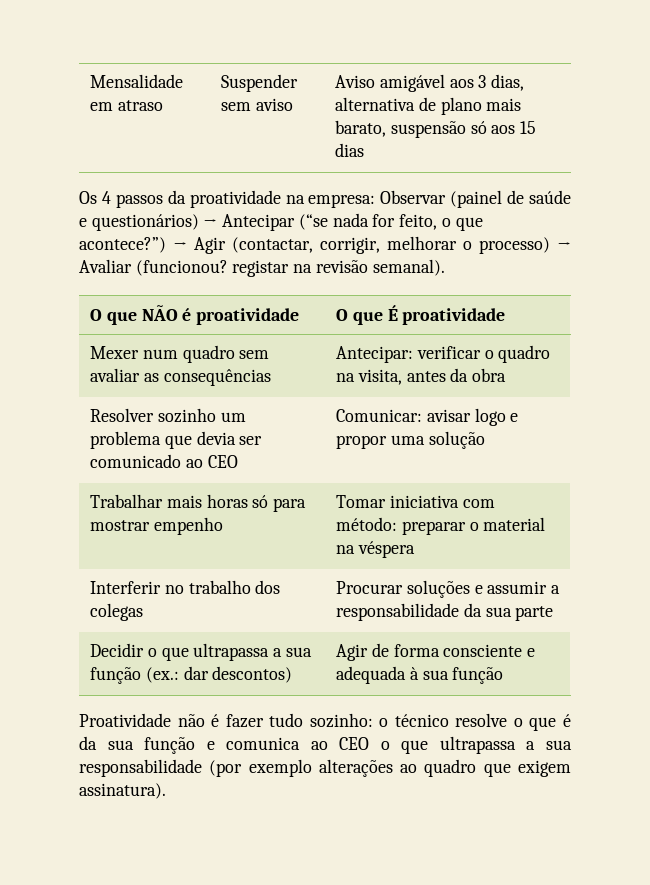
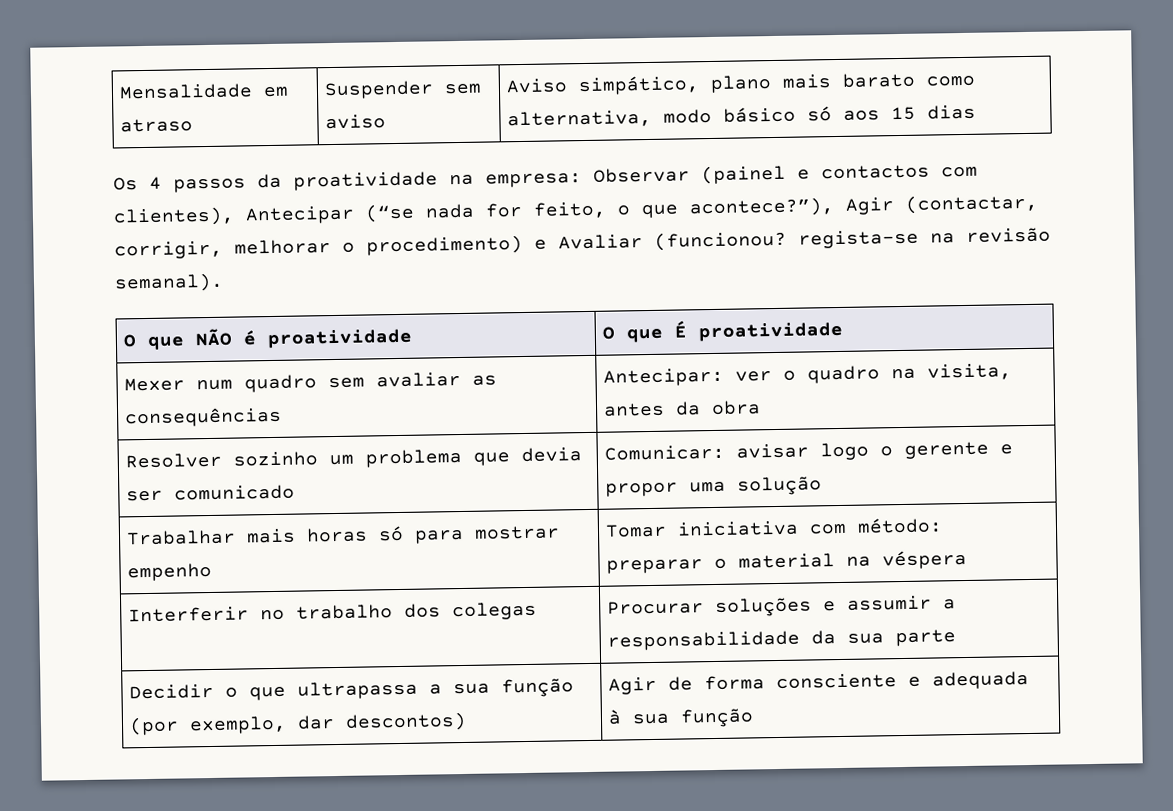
[379,74,525,92] [335,97,522,115] [335,120,466,138] amigável aos 3 dias, alternativa de plano mais barato, suspensão -> [578,72,976,96] [507,106,797,129] simpático, plano mais barato como alternativa, modo básico
[507,190,571,204] [79,214,218,231] de saúde e questionários) → -> [797,164,978,180] [113,206,235,227] e contactos com clientes),
[79,237,187,253] acontece?”) → -> [689,197,835,218] acontece?”),
[479,237,571,254] processo) → -> [366,234,547,256] procedimento) e
[232,260,290,277] registar -> [798,229,919,249] regista-se
[416,346,481,359] verificar -> [735,371,773,382] ver
[185,455,238,468] ao CEO -> (296, 492) none
(506, 417) none -> [880,441,990,459] o gerente
[145,667,179,683] (ex.: -> [129,715,288,736] (por exemplo,
[79,713,571,731] [79,736,572,754] [79,759,571,777] [79,783,166,799] // Proatividade não é fazer tudo sozinho: o técnico resolve o que é da sua função e comunica ao CEO o que ultrapassa a sua responsabilidade (por exemplo alterações ao quadro que exigem assinatura). -> (755, 718) none

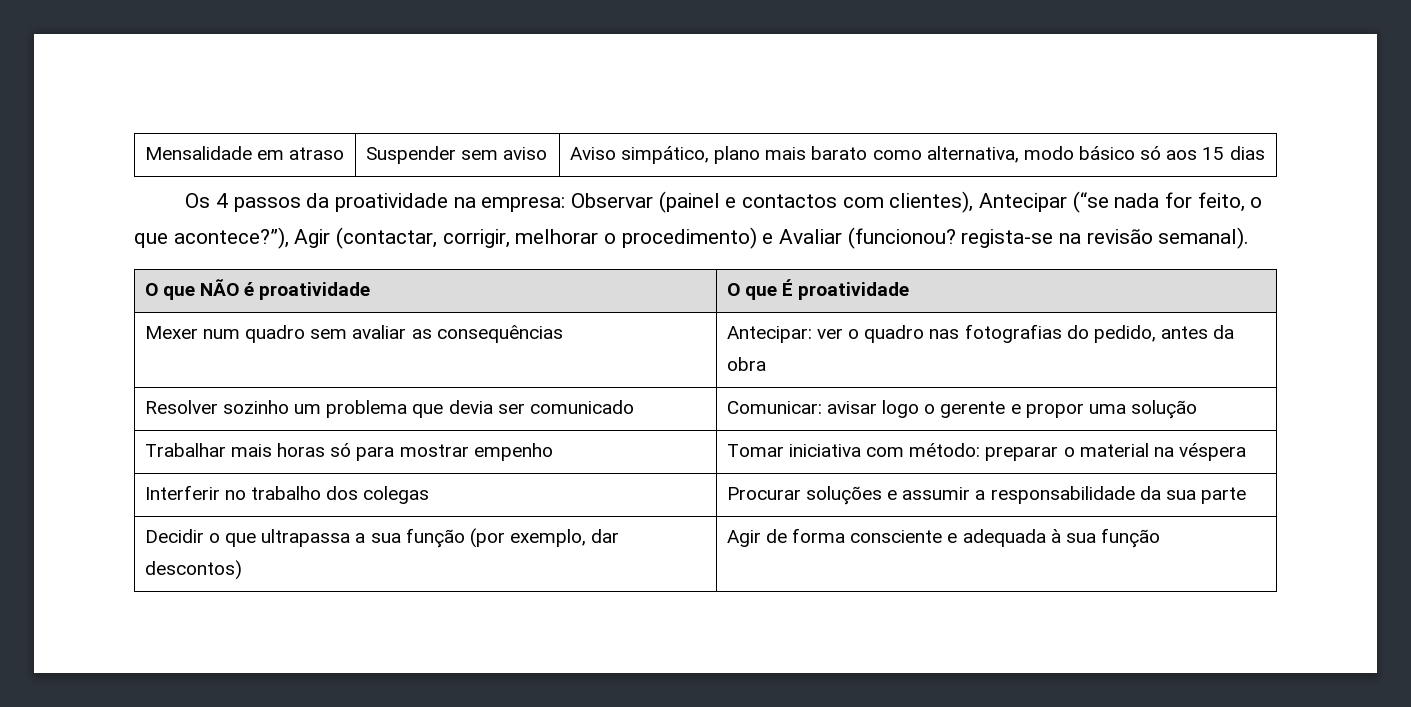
[891,363,1013,381] na visita, -> [929,324,1156,343] nas fotografias do pedido,

